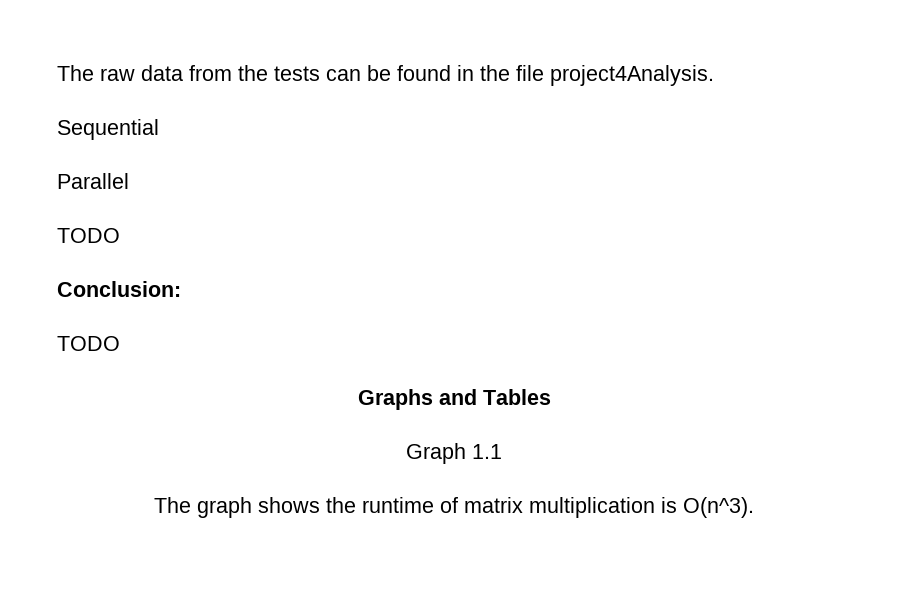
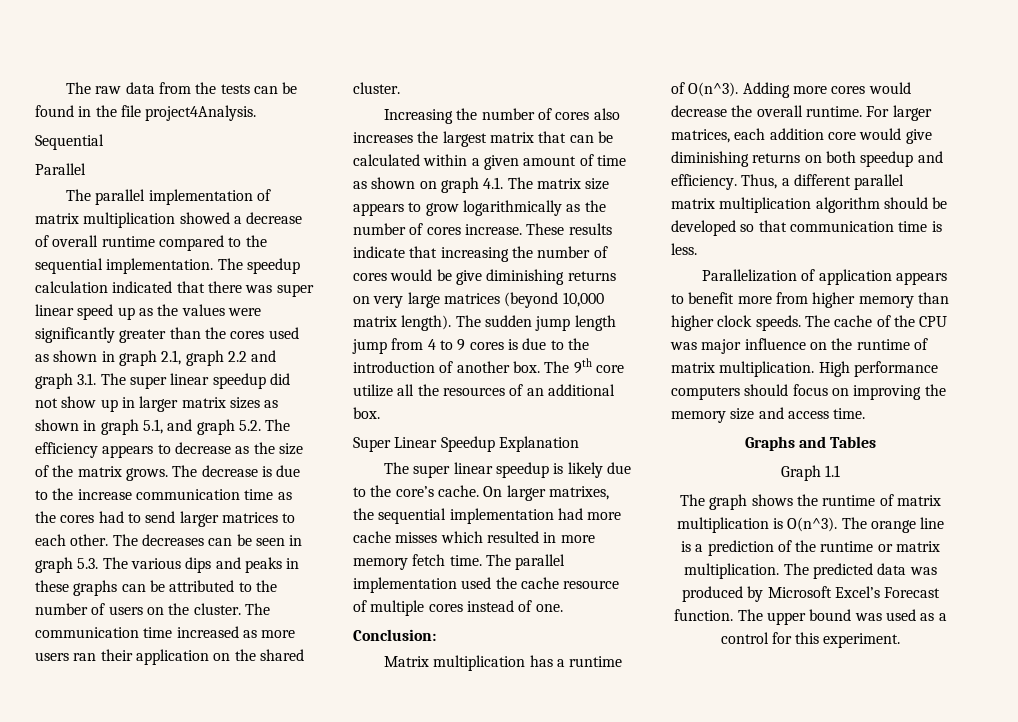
[57,228,120,243] [57,281,181,297] [57,336,120,351] TODO // Conclusion: // TODO -> [66,189,272,205] [35,212,303,228] [35,235,267,251] [35,258,300,274] [35,281,314,297] [35,304,261,320] [35,327,299,343] [35,350,277,366] [35,373,290,389] [35,396,279,412] [35,419,291,435] [35,442,303,458] [35,465,301,481] [35,488,292,500] [35,511,296,527] [35,534,303,546] [35,557,300,573] [35,580,277,596] [35,603,270,615] [35,626,296,638] [35,649,304,665] [353,82,400,94] [384,108,620,124] [353,131,613,147] [353,154,626,170] [353,177,610,193] [353,200,606,216] [353,223,612,235] [353,246,608,262] [353,269,616,285] [353,292,604,308] [353,315,616,331] [352,338,589,354] [353,358,624,374] [353,384,615,397] [353,407,380,419] [353,436,579,452] [384,462,632,478] [353,485,609,501] [353,508,622,524] [353,531,595,543] [353,554,566,570] [353,577,620,593] [353,600,563,616] [353,629,436,641] [384,655,623,671] [671,82,911,98] [671,105,932,121] [671,128,932,144] [671,151,943,167] [671,174,905,190] [671,197,948,213] [671,220,942,236] [671,243,697,255] [702,269,948,285] [671,292,949,308] [671,315,948,331] [670,338,928,354] [671,361,938,377] [671,384,946,400] [671,407,866,423] The parallel implementation of matrix multiplication showed a decrease of overall runtime compared to the sequential implementation. The speedup calculation indicated that there was super linear speed up as the values were significantly greater than the cores used as shown in graph 2.1, graph 2.2 and graph 3.1. The super linear speedup did not show up in larger matrix sizes as shown in graph 5.1, and graph 5.2. The efficiency appears to decrease as the size of the matrix grows. The decrease is due to the increase communication time as the cores had to send larger matrices to each other. The decreases can be seen in graph 5.3. The various dips and peaks in these graphs can be attributed to the number of users on the cluster. The communication time increased as more users ran their application on the shared cluster. // Increasing the number of cores also increases the largest matrix that can be calculated within a given amount of time as shown on graph 4.1. The matrix size appears to grow logarithmically as the number of cores increase. These results indicate that increasing the number of cores would be give diminishing returns on very large matrices (beyond 10,000 matrix length). The sudden jump length jump from 4 to 9 cores is due to the introduction of another box. The 9th core utilize all the resources of an additional box. // Super Linear Speedup Explanation // The super linear speedup is likely due to the core’s cache. On larger matrixes, the sequential implementation had more cache misses which resulted in more memory fetch time. The parallel implementation used the cache resource of multiple cores instead of one. // Conclusion: // Matrix multiplication has a runtime of O(n^3). Adding more cores would decrease the overall runtime. For larger matrices, each addition core would give diminishing returns on both speedup and efficiency. Thus, a different parallel matrix multiplication algorithm should be developed so that communication time is less. // Parallelization of application appears to benefit more from higher memory than higher clock speeds. The cache of the CPU was major influence on the runtime of matrix multiplication. High performance computers should focus on improving the memory size and access time.
(754, 507) none -> [841,517,945,533] [680,540,941,556] [684,563,937,579] [681,586,941,602] [674,609,947,625] [720,632,901,648] The orange line is a prediction of the runtime or matrix multiplication. The predicted data was produced by Microsoft Excel’s Forecast function. The upper bound was used as a control for this experiment.

